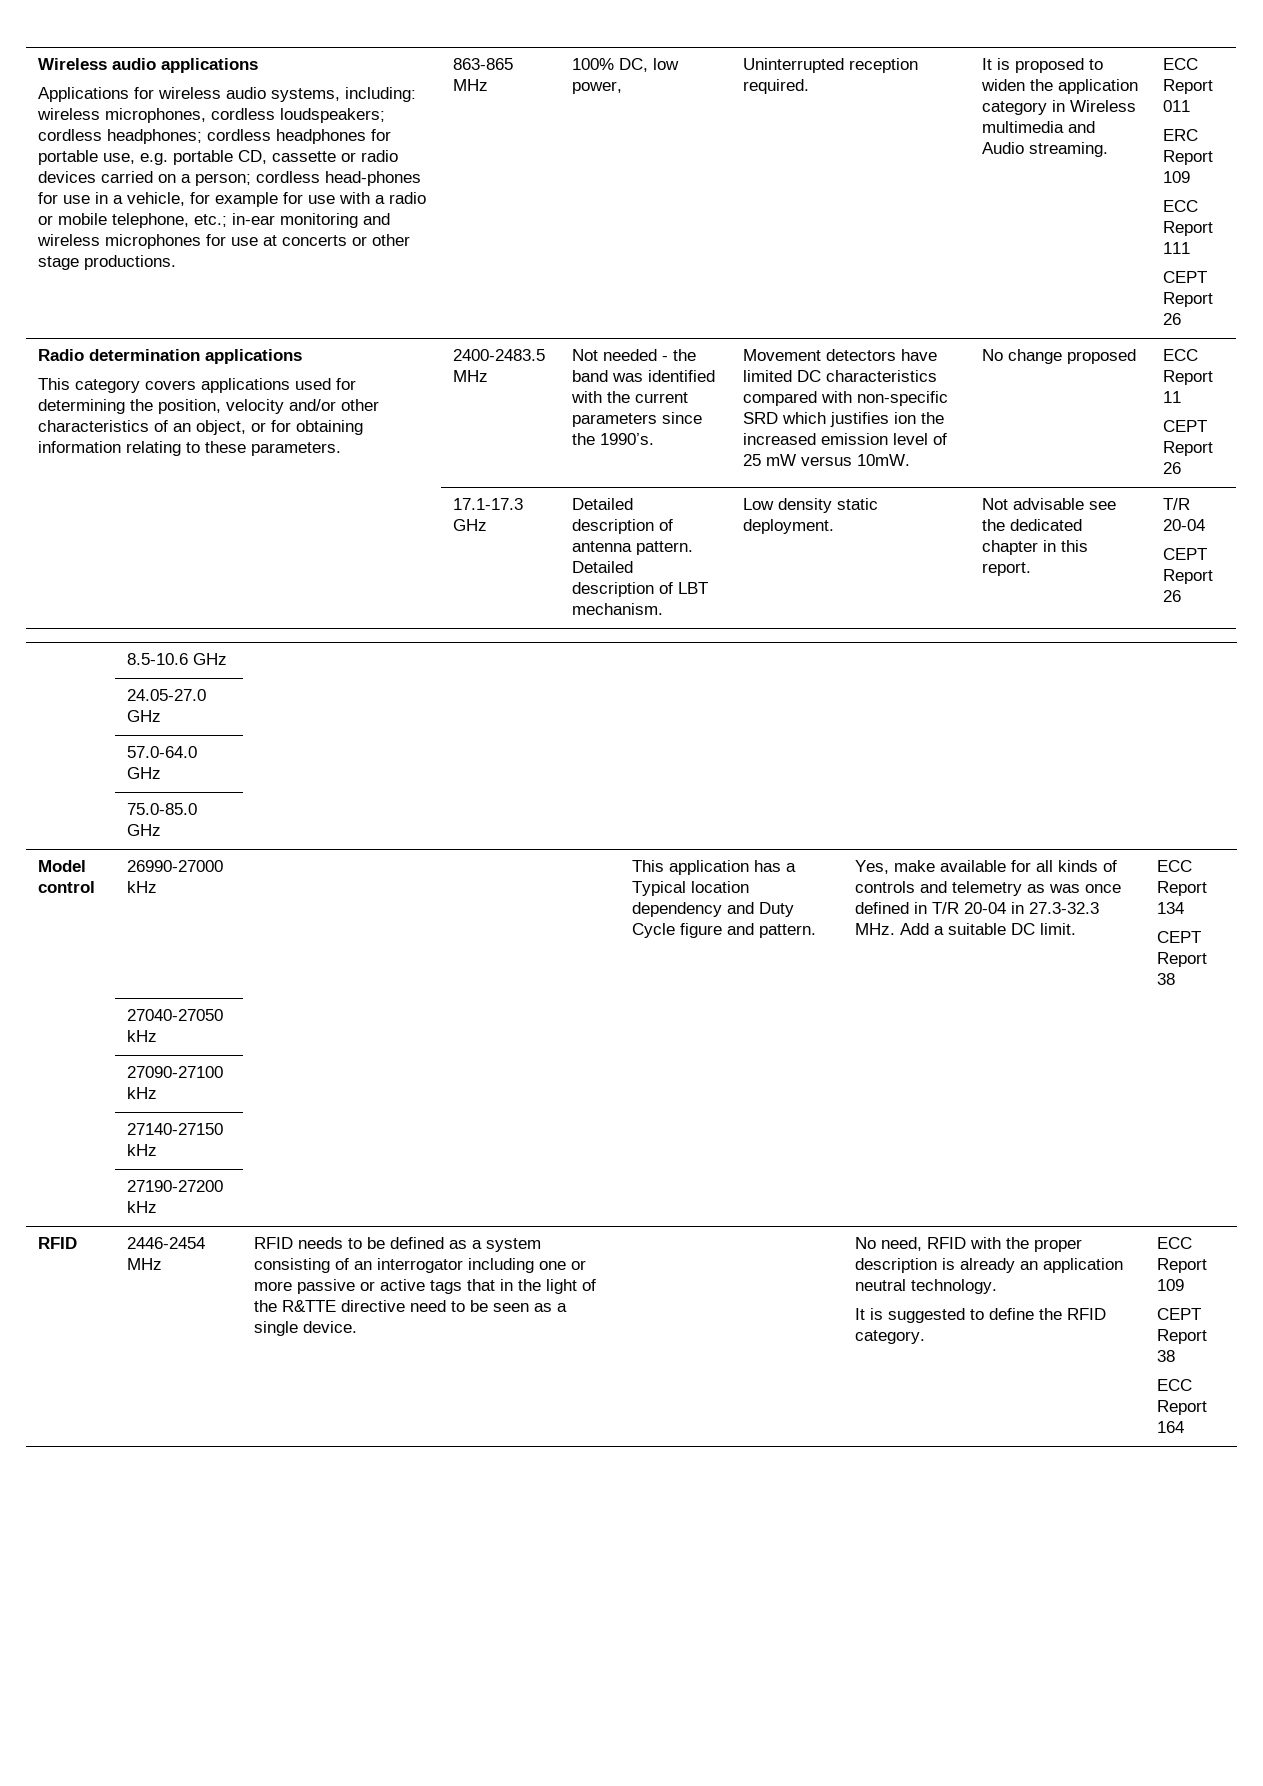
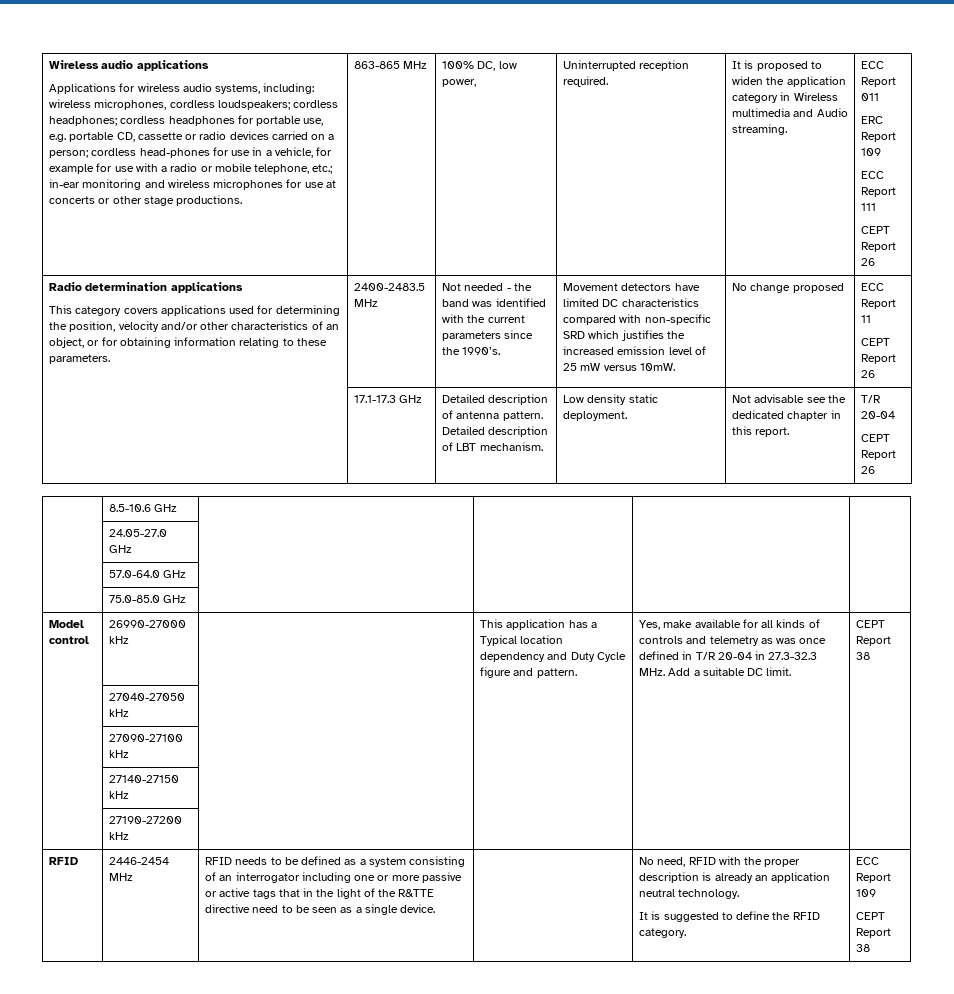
[894,412,917,424] ion -> (664, 335) none
[1157,860,1193,872] [1157,881,1208,896] [1157,902,1185,914] ECC Report 134 // -> (792, 671) none
[1157,1379,1193,1391] [1157,1400,1208,1415] [1157,1421,1185,1433] // ECC Report 164 -> (871, 948) none

